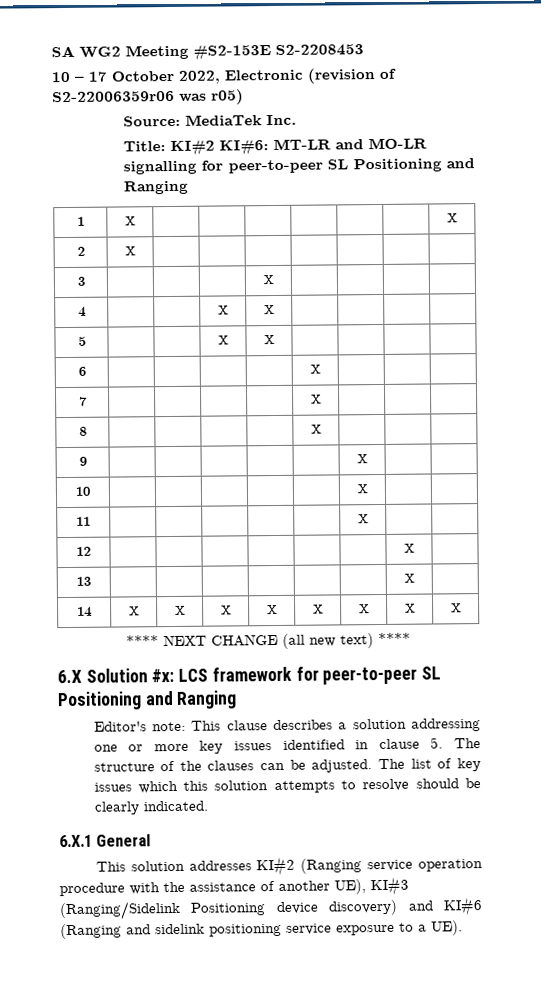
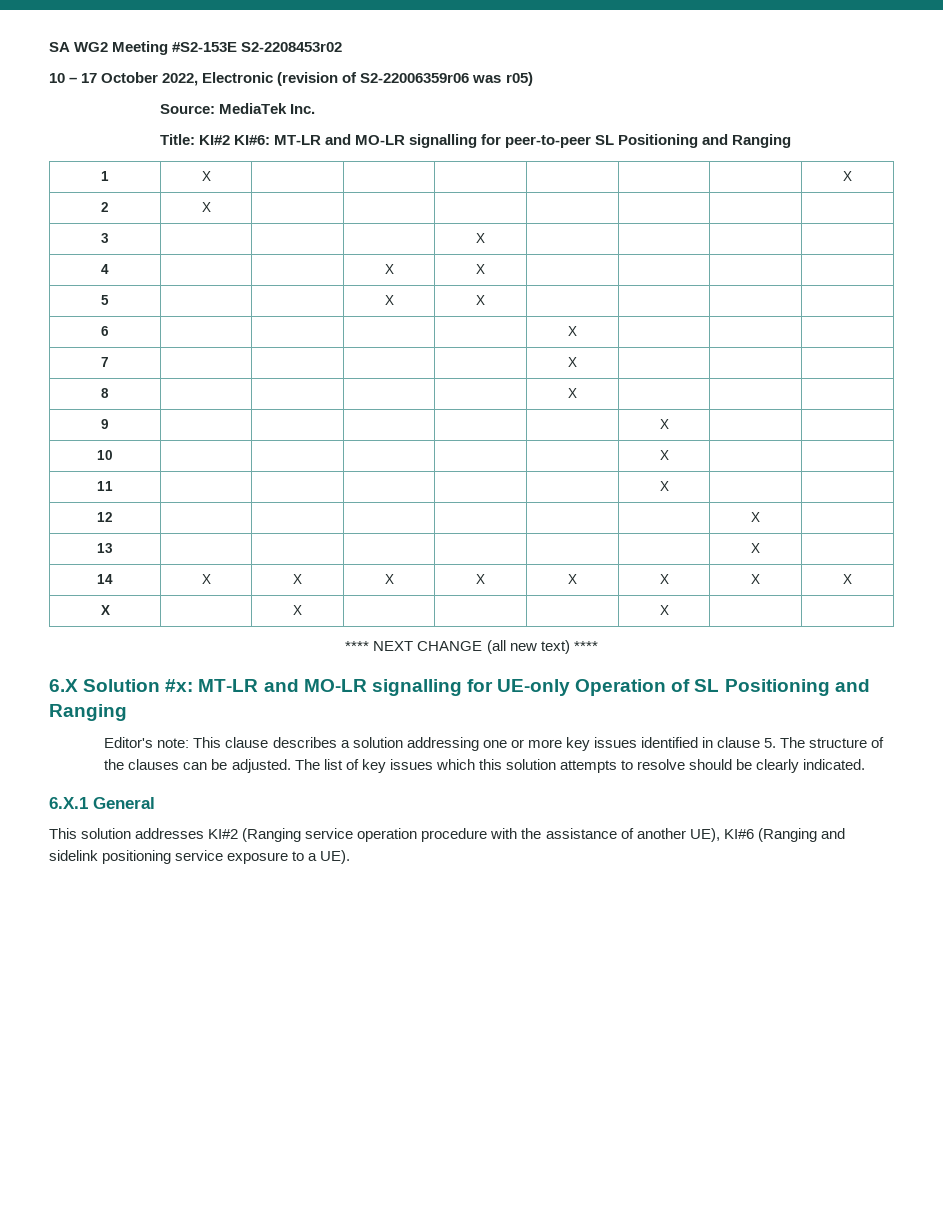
[275,44,364,56] S2-2208453 -> [241,42,343,52] S2-2208453r02
(462, 608) none -> [100,605,110,615] [293,605,302,615] [659,605,669,615] // X | | X | | | | X | |
[178,666,418,685] LCS framework for peer-to-peer -> [198,679,691,696] MT-LR and MO-LR signalling for UE-only Operation of
[370,876,409,897] [59,899,433,921] KI#3 (Ranging/Sidelink Positioning device discovery) and -> (720, 835) none

